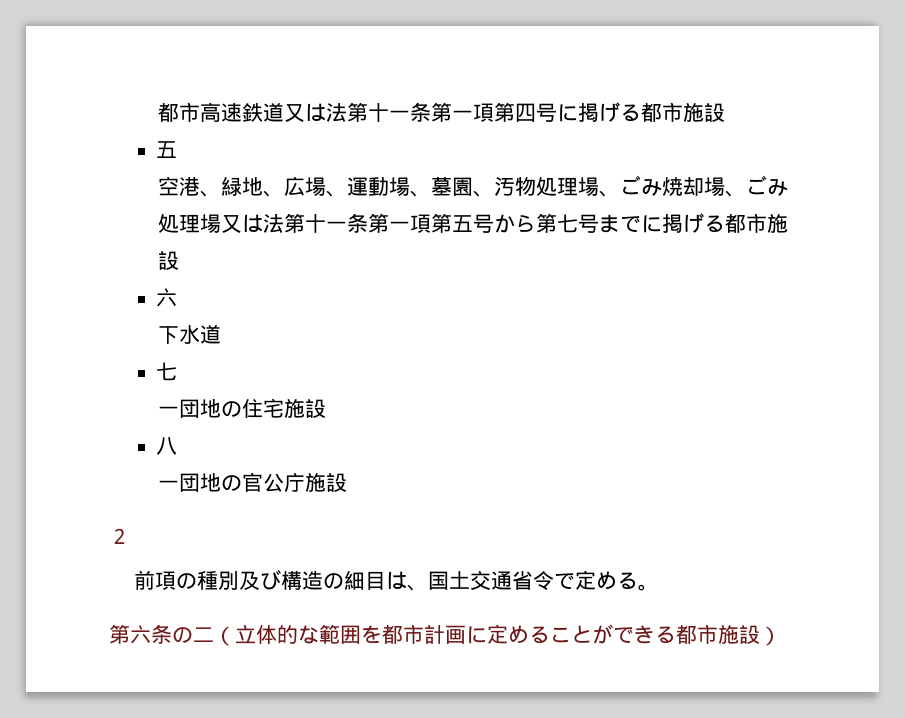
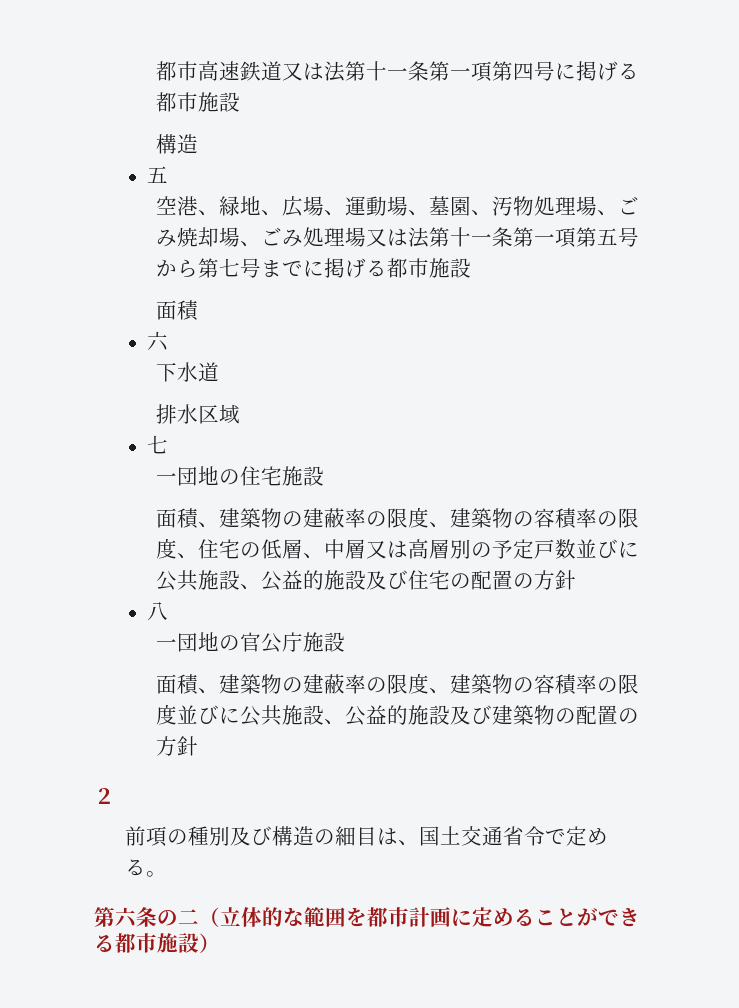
(726, 112) none -> [155,134,198,154] // 構造
(180, 260) none -> [155,300,199,321] // 面積
(222, 334) none -> [155,404,240,424] // 排水区域
(327, 408) none -> [155,507,639,529] [155,538,639,559] [155,570,576,591] // 面積、建築物の建蔽率の限度、建築物の容積率の限度、住宅の低層、中層又は高層別の予定戸数並びに公共施設、公益的施設及び住宅の配置の方針
(348, 482) none -> [155,673,639,695] [155,704,639,726] [155,736,198,756] // 面積、建築物の建蔽率の限度、建築物の容積率の限度並びに公共施設、公益的施設及び建築物の配置の方針

